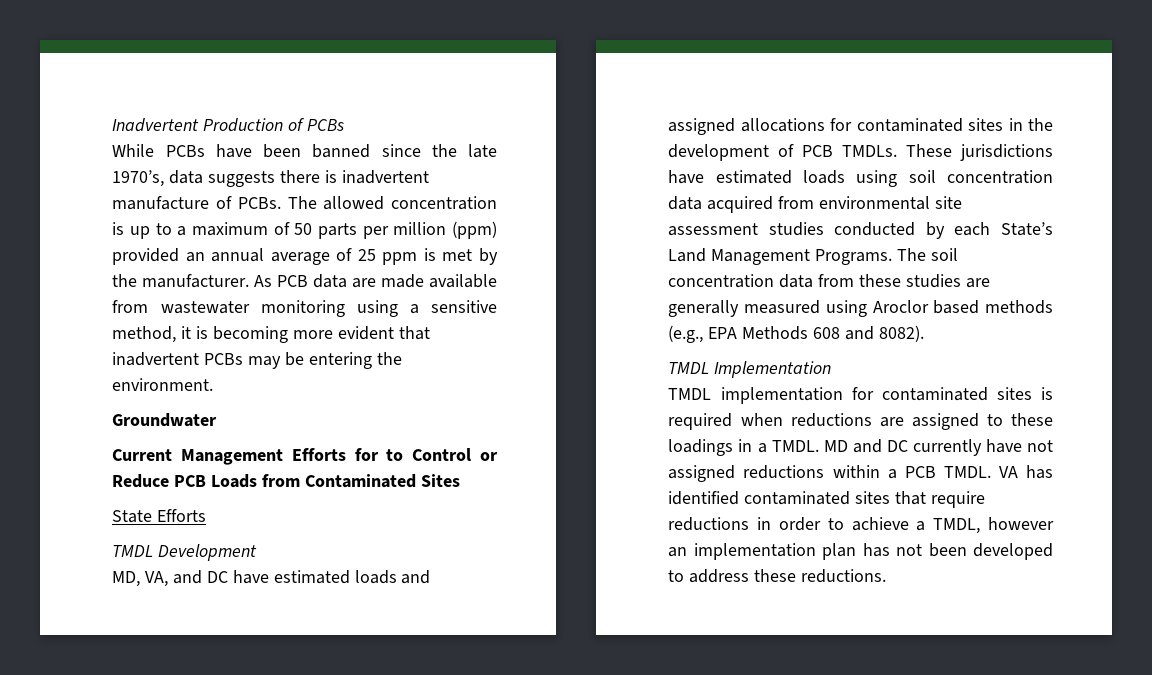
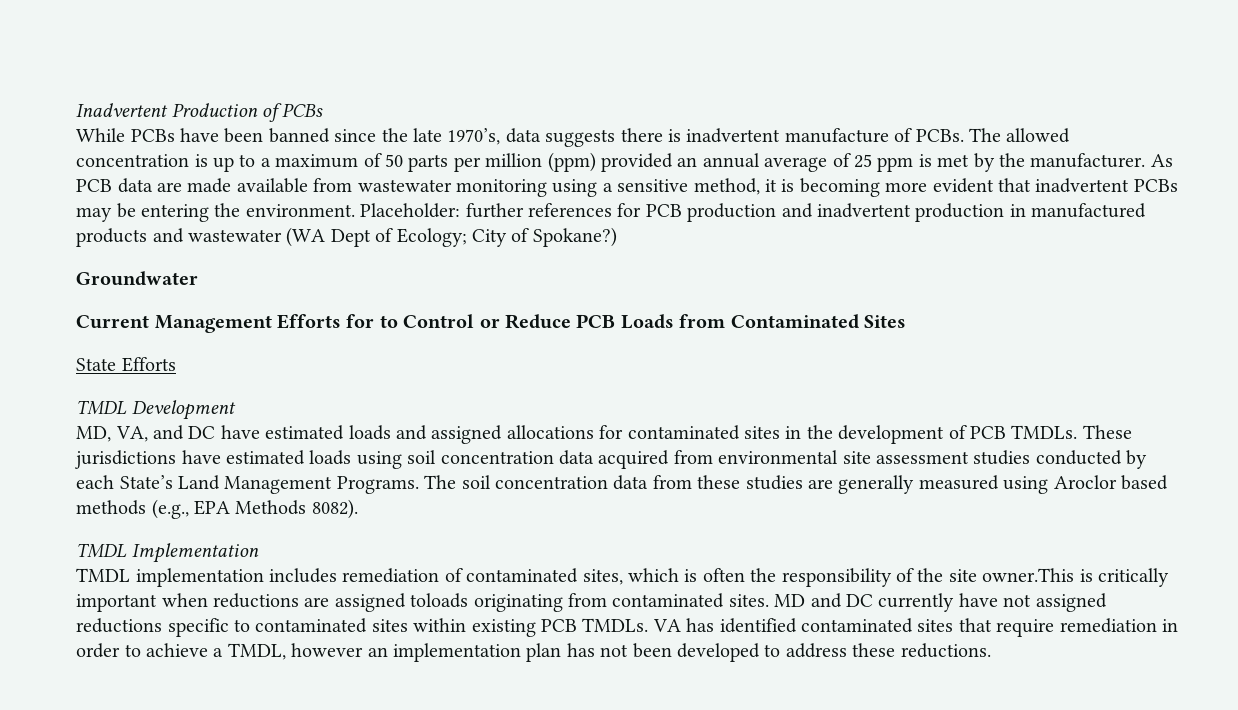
(214, 384) none -> [360,203,1147,222] [76,227,617,247] Placeholder: further references for PCB production and inadvertent production in manufactured products and wastewater (WA Dept of Ecology; City of Spokane?)
[812,326,874,340] 608 and -> (307, 507) none
[851,387,1053,401] [668,413,1053,430] [668,439,819,456] for contaminated sites is required when reductions are assigned to these loadings in a TMDL. -> [269,568,1170,587] [76,593,769,612] includes remediation of contaminated sites, which is often the responsibility of the site owner.This is critically important when reductions are assigned toloads originating from contaminated sites.
[832,465,991,479] within a PCB TMDL. -> [167,618,649,637] specific to contaminated sites within existing PCB TMDLs.
[668,517,750,531] reductions -> [1059,618,1157,633] remediation

